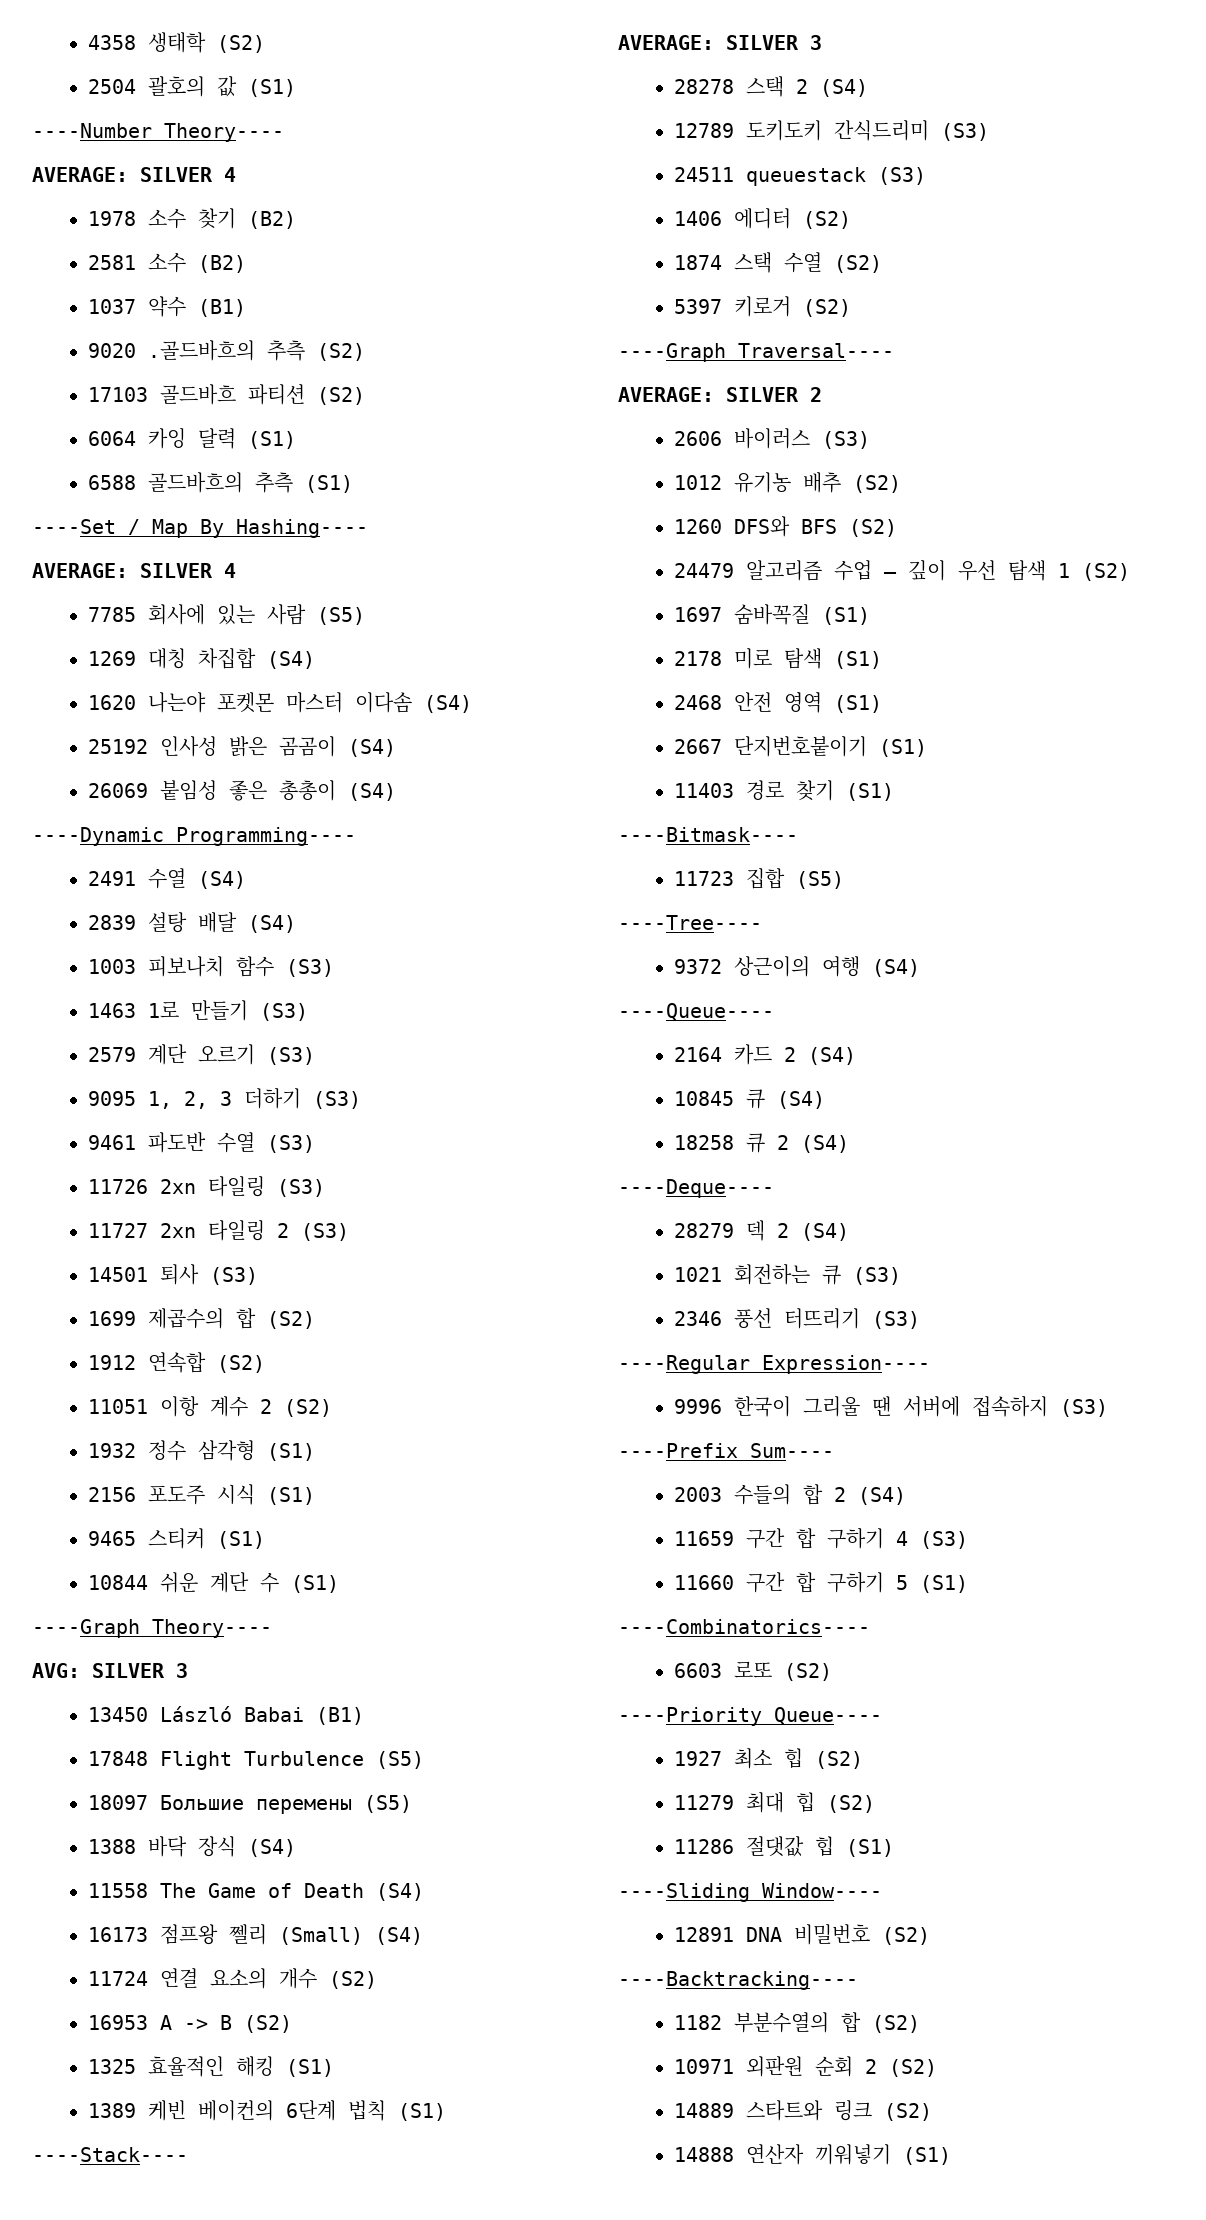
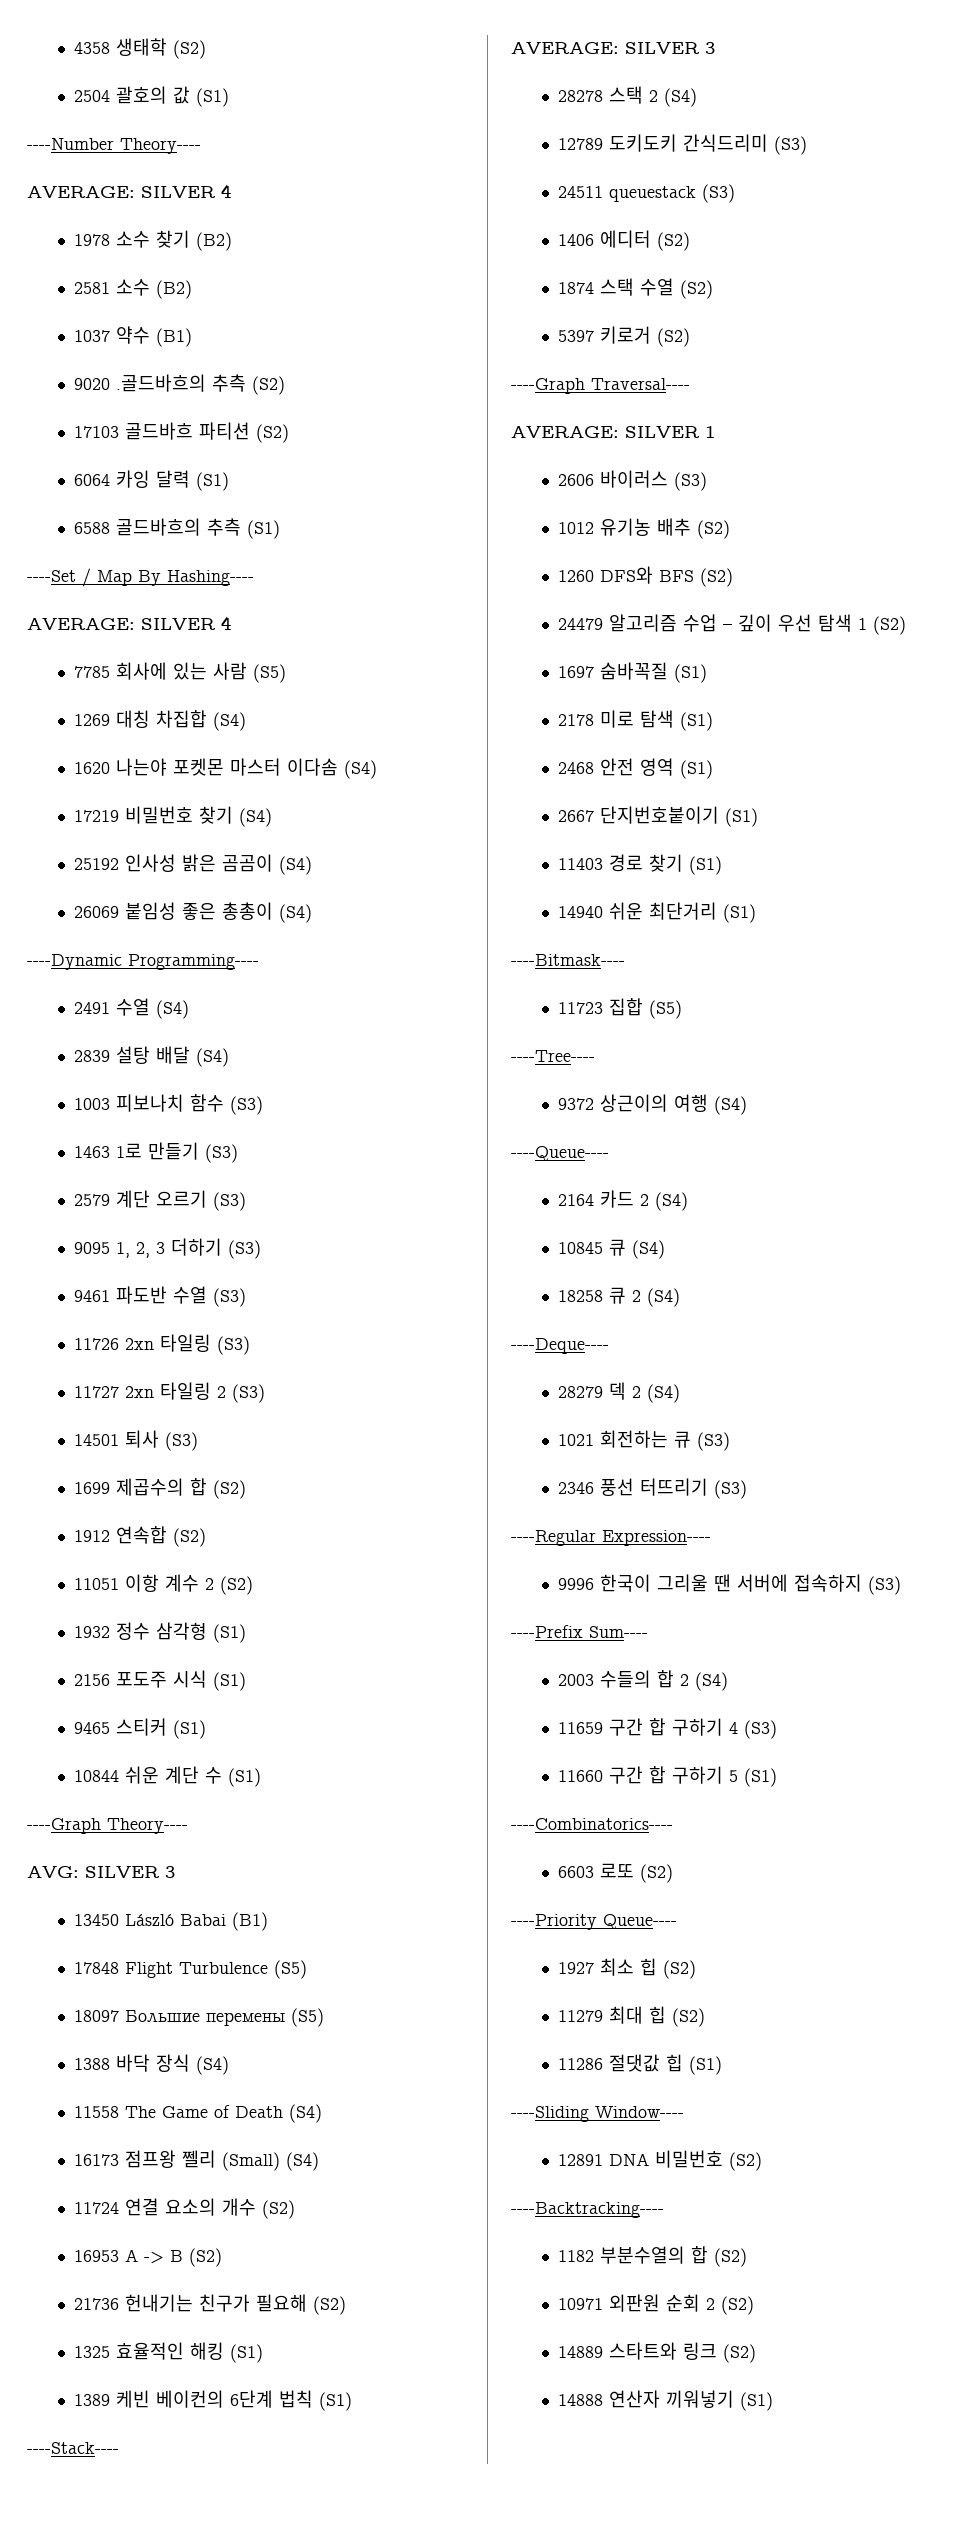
(473, 704) none -> [73,806,272,827] // 17219 비밀번호 찾기 (S4)
(293, 2024) none -> [73,2294,346,2315] // 21736 헌내기는 친구가 필요해 (S2)
[810,387,822,402] 2 -> [705,426,715,438] 1
(895, 792) none -> [557,902,756,923] // 14940 쉬운 최단거리 (S1)

